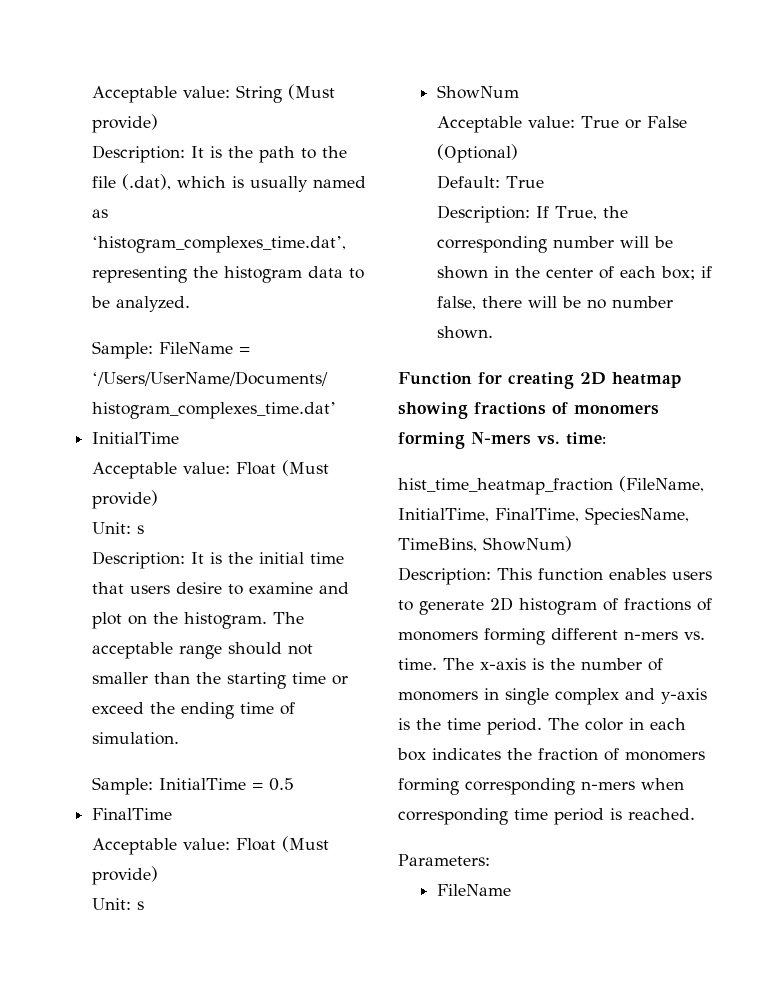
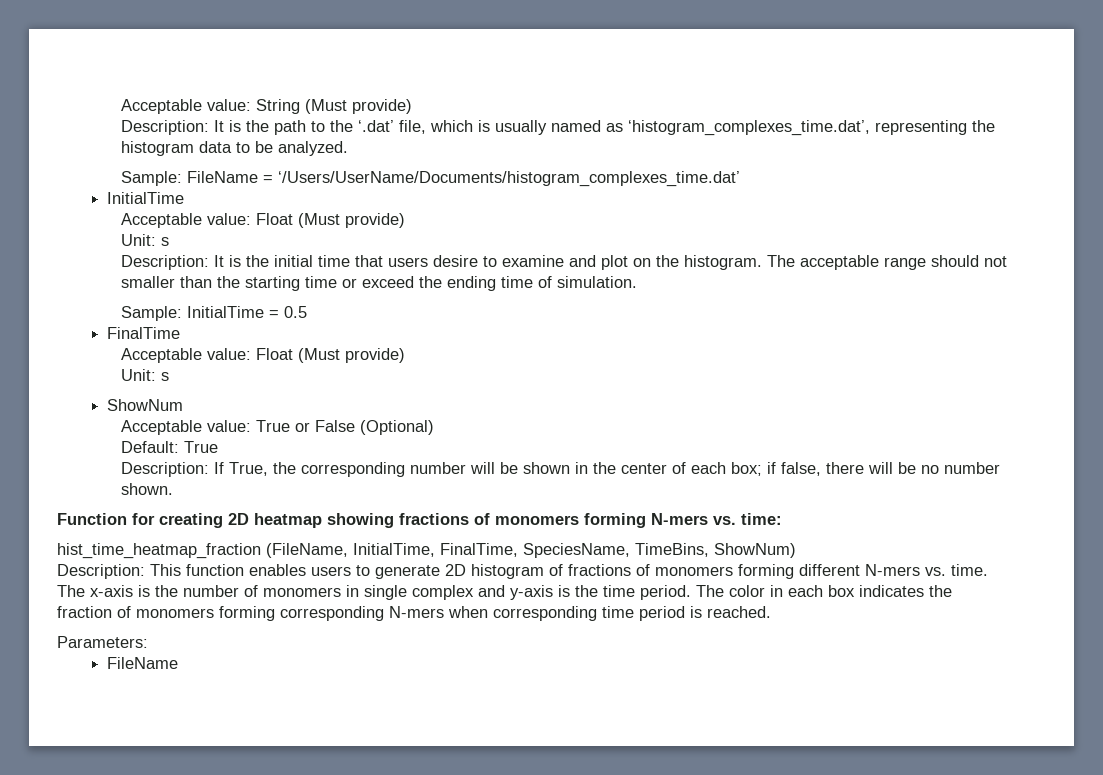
[92,174,172,190] file (.dat), -> [358,120,427,134] ‘.dat’ file,
[624,631,678,640] n-mers -> [865,564,920,576] N-mers
[581,781,635,790] n-mers -> [389,606,444,618] N-mers

